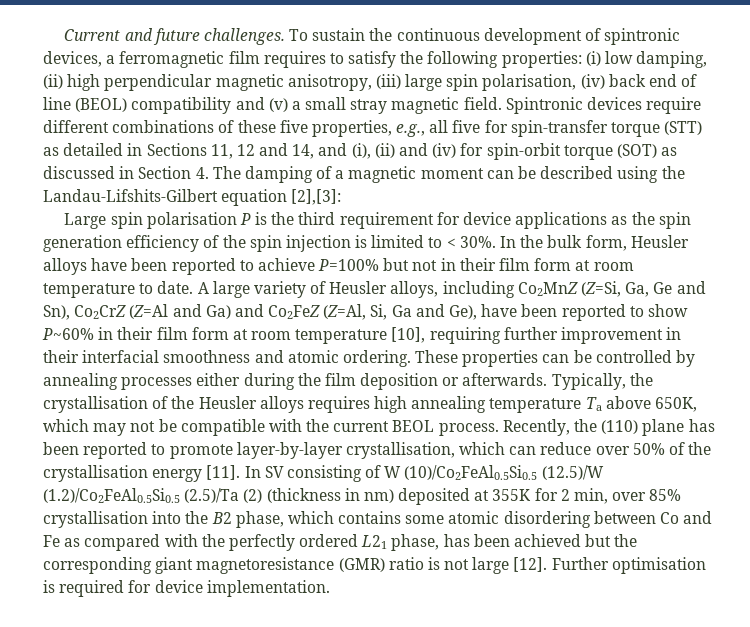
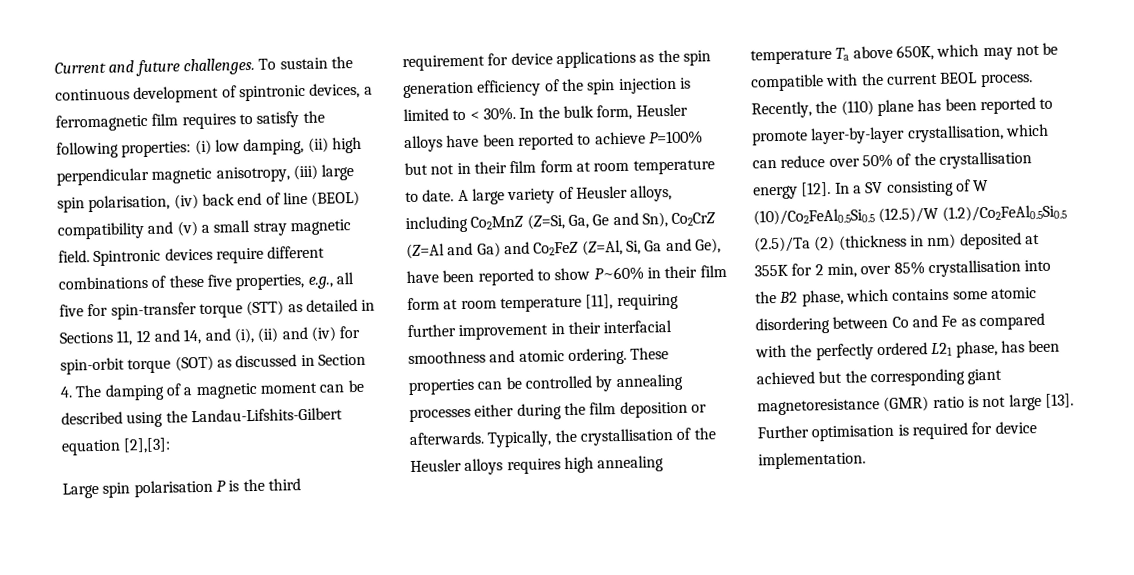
[391,327,426,343] [10], -> [585,294,614,310] [11],
[206,465,261,480] [11]. In -> [801,181,862,197] [12]. In a
[513,557,548,572] [12]. -> [1044,393,1074,408] [13].

